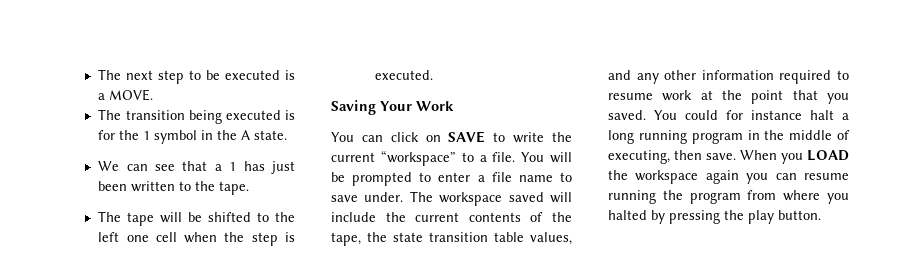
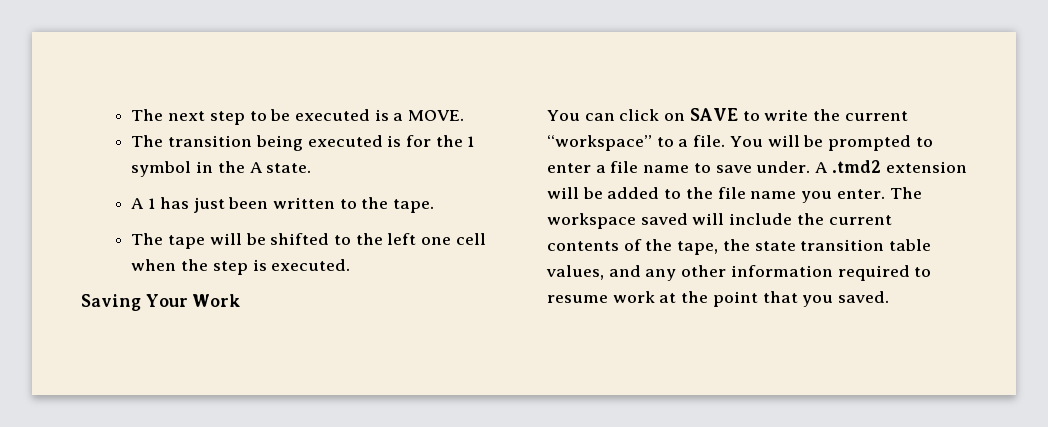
[98,161,222,171] We can see that a -> [131,198,145,209] A
(404, 197) none -> [815,160,967,173] [547,187,885,203] A .tmd2 extension will be added to the file name you enter.
[654,110,849,120] [608,130,850,144] [608,150,849,164] [608,170,849,184] [608,190,849,204] [608,210,821,224] You could for instance halt a long running program in the middle of executing, then save. When you LOAD the workspace again you can resume running the program from where you halted by pressing the play button. -> (890, 297) none

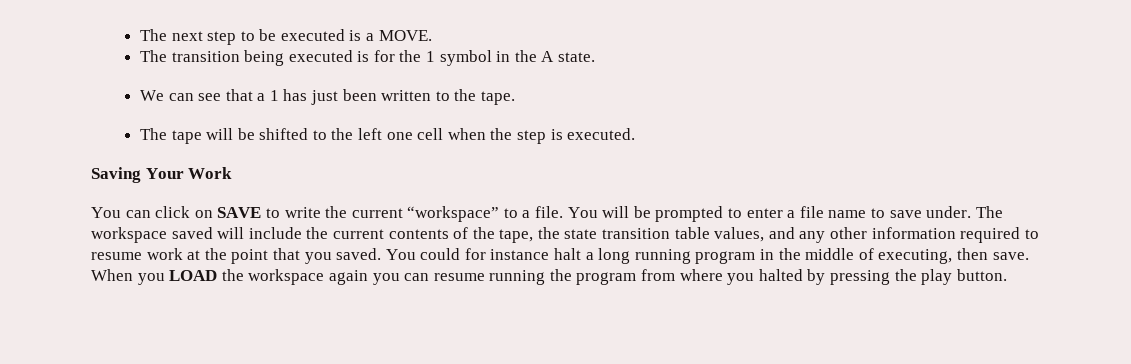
[131,198,145,209] A -> [139,89,266,101] We can see that a
[815,160,967,173] [547,187,885,203] A .tmd2 extension will be added to the file name you enter. -> (972, 212) none
(890, 297) none -> [385,248,1029,264] [91,269,1007,285] You could for instance halt a long running program in the middle of executing, then save. When you LOAD the workspace again you can resume running the program from where you halted by pressing the play button.

